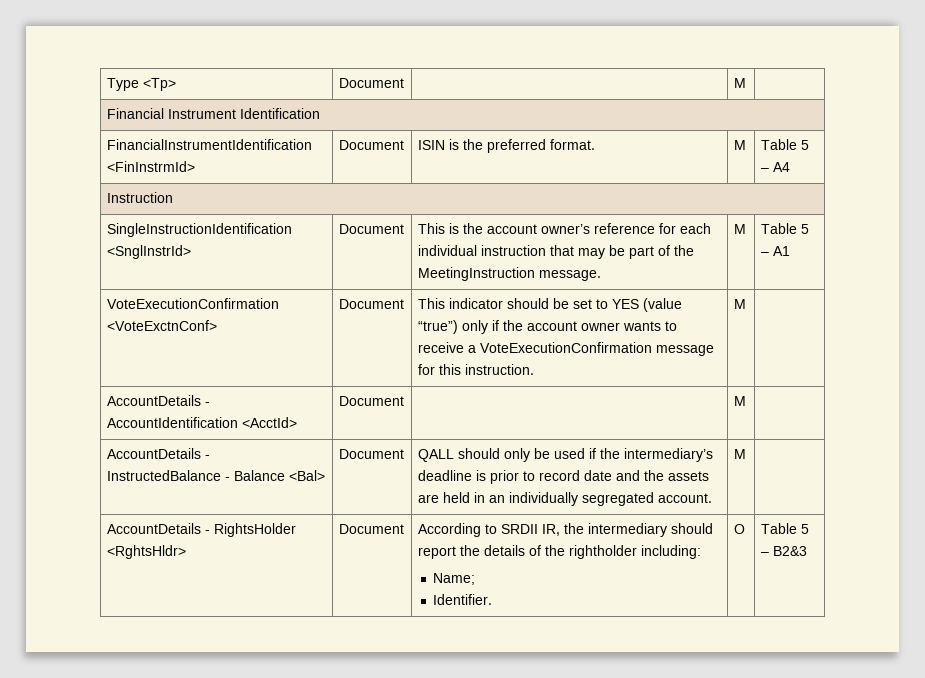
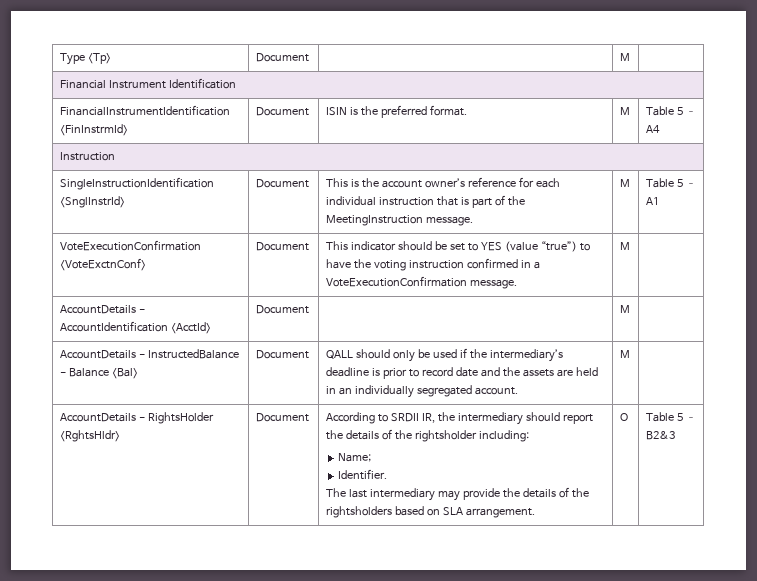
[577,245,625,259] may be -> [460,197,469,205] is
[461,320,677,334] [417,342,714,356] [417,364,534,375] only if the account owner wants to receive a VoteExecutionConfirmation message for this instruction. -> [579,243,590,251] [325,258,540,271] [325,276,517,289] to have the voting instruction confirmed in a VoteExecutionConfirmation message.
[568,545,637,559] rightholder -> [414,430,477,442] rightsholder
(493, 599) none -> [325,487,589,501] [325,506,535,518] // The last intermediary may provide the details of the rightsholders based on SLA arrangement.

